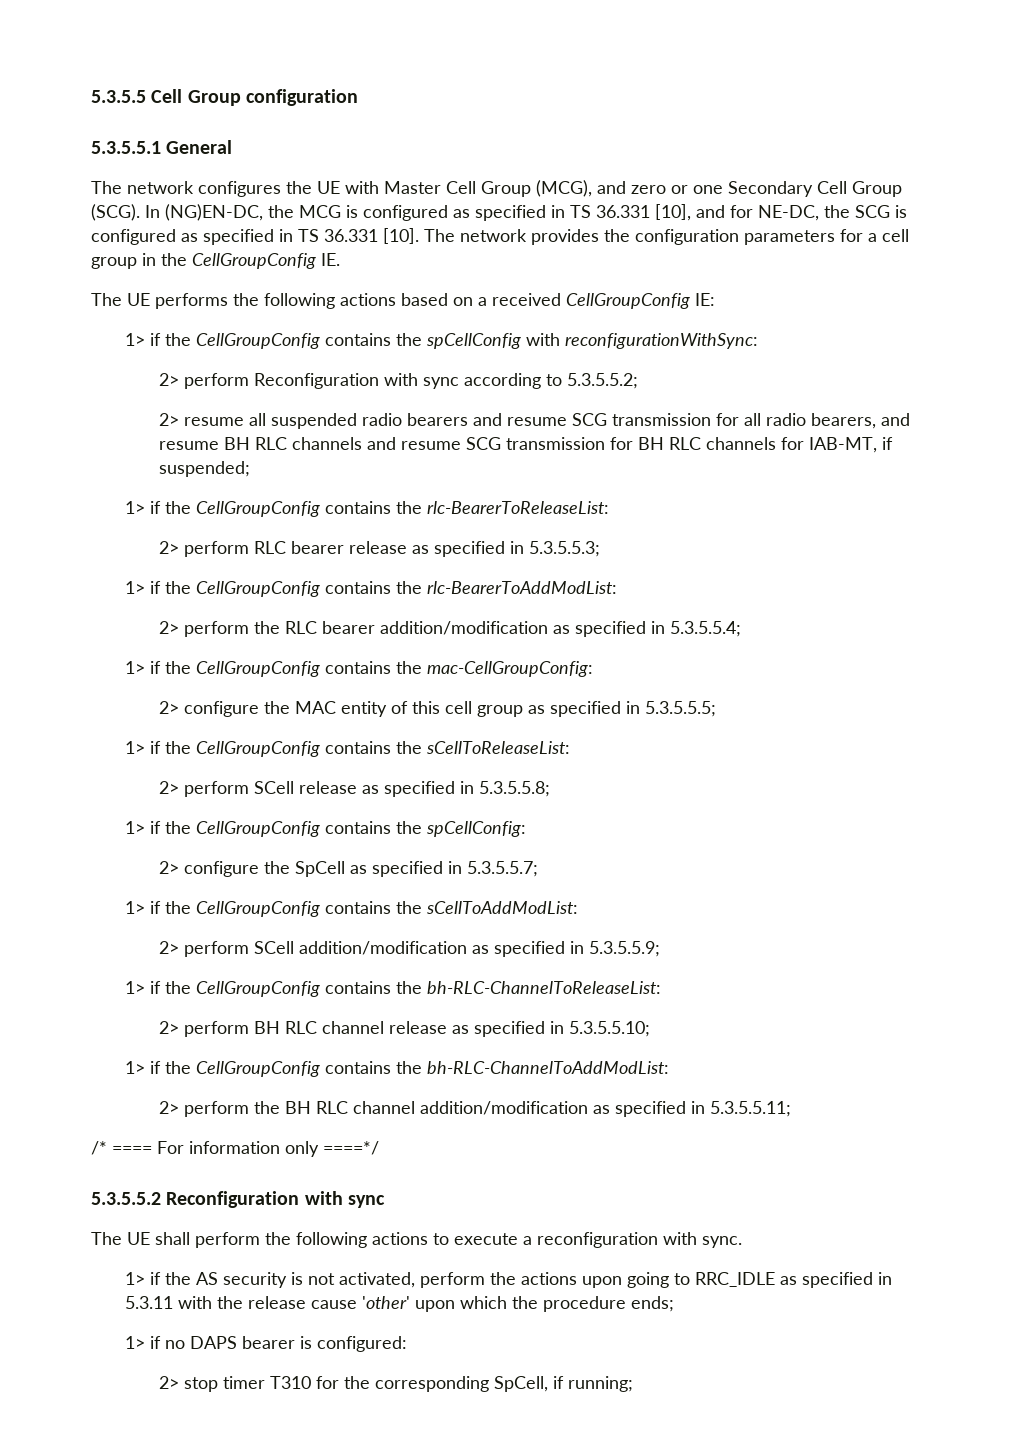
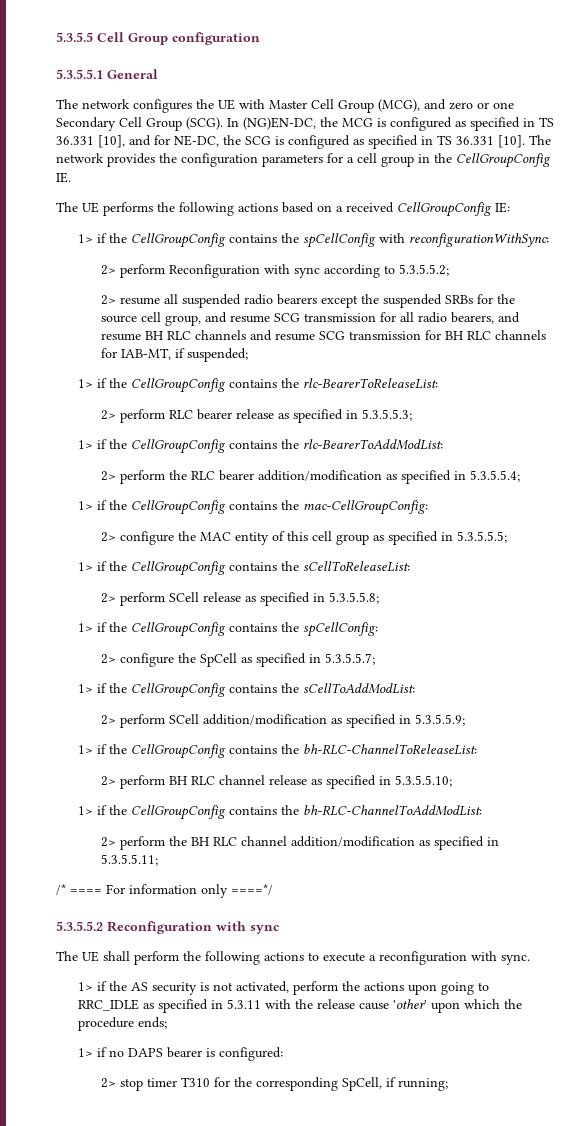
(469, 419) none -> [320,294,515,308] [100,312,201,326] except the suspended SRBs for the source cell group,

